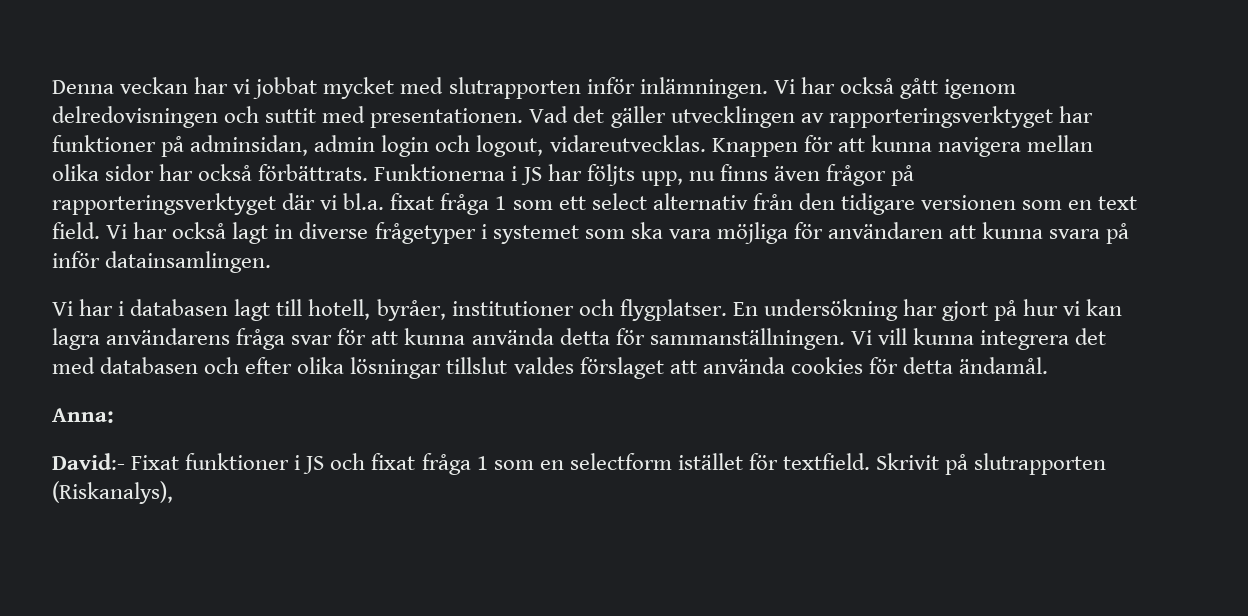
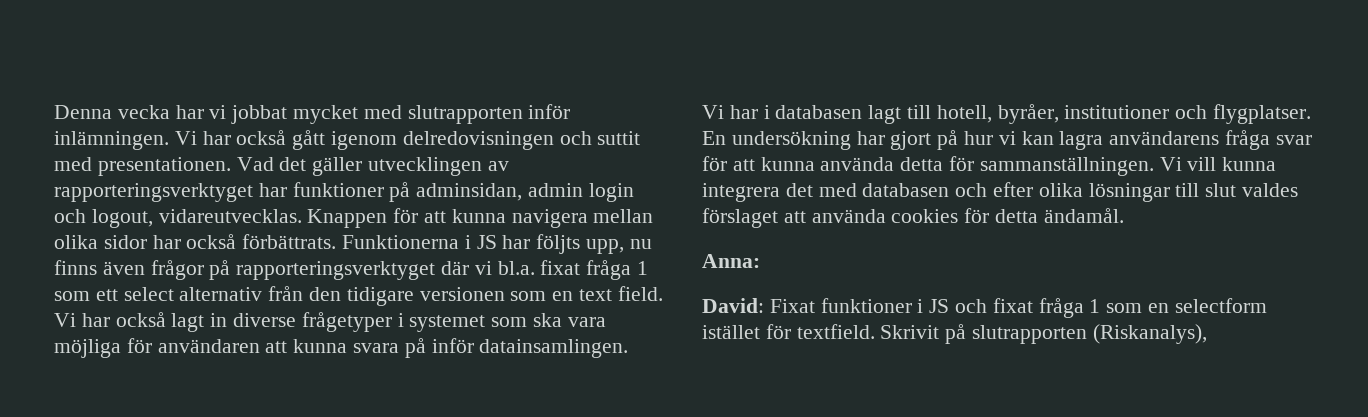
[120,77,189,94] veckan -> [117,105,170,119] vecka
[446,357,508,374] tillslut -> [1175,183,1237,197] till slut
[52,453,125,470] David:- -> [702,298,764,313] David:

